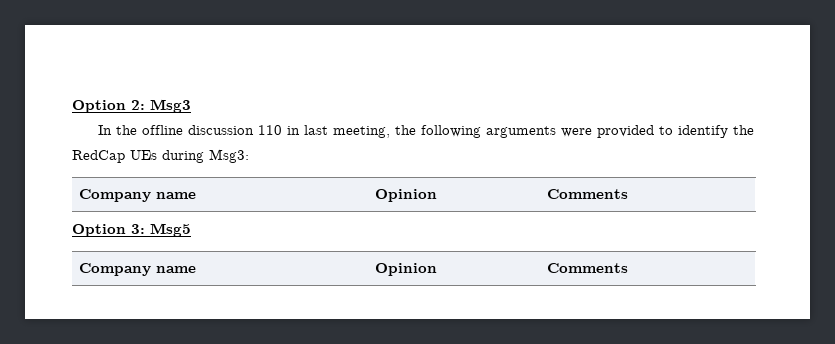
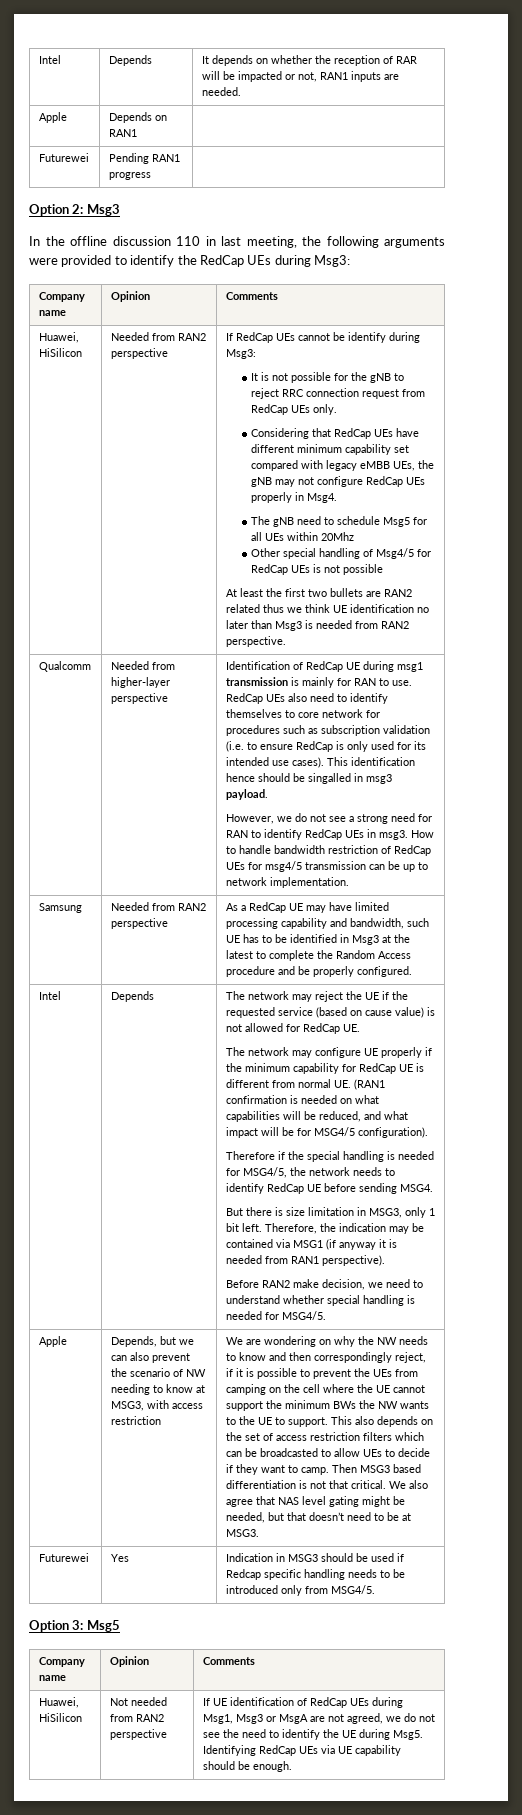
(72, 106) none -> [38,55,61,64] [108,55,152,66] [201,55,417,66] [201,71,399,82] [201,87,241,96] [38,112,67,123] [108,112,167,123] [108,129,137,137] [38,153,89,162] [108,153,180,164] [108,172,151,180] Intel | Depends | It depends on whether the reception of RAR will be impacted or not, RAN1 inputs are needed. // Apple | Depends on RAN1 | // Futurewei | Pending RAN1 progress | //
(628, 194) none -> [38,332,79,343] [38,348,82,357] [110,332,206,341] [110,348,168,359] [225,332,420,343] [225,349,256,359] [251,372,405,383] [251,388,426,399] [251,404,338,415] [251,428,420,439] [251,444,410,455] [251,460,435,471] [251,476,426,487] [251,492,338,503] [251,516,428,527] [251,532,355,541] [251,548,432,559] [251,564,384,575] [225,588,412,597] [225,604,429,613] [225,620,409,631] [225,636,286,647] [38,661,91,672] [110,661,175,670] [110,677,170,688] [110,693,168,704] [225,661,423,672] [225,677,412,688] [225,693,388,704] [225,709,380,718] [225,725,430,736] [225,741,426,752] [225,757,415,768] [225,773,392,784] [225,789,268,800] [225,813,432,824] [225,829,434,840] [225,845,431,856] [225,861,428,872] [225,877,349,888] [38,903,82,913] [110,902,206,911] [110,918,168,929] [225,902,389,913] [225,918,429,929] [225,934,410,945] [225,950,411,961] [225,966,412,977] [38,991,61,1000] [110,991,154,1002] [225,991,408,1002] [225,1007,435,1018] [225,1023,360,1034] [225,1047,432,1058] [225,1063,424,1074] [225,1079,385,1090] [225,1095,379,1104] [225,1111,408,1122] [225,1127,428,1138] [225,1151,434,1162] [225,1167,395,1178] [225,1183,433,1194] [225,1207,435,1218] [225,1223,424,1234] [225,1239,397,1250] [225,1255,385,1266] [225,1279,423,1290] [225,1295,415,1306] [225,1311,326,1320] [38,1336,67,1347] [110,1336,194,1347] [110,1352,190,1363] [110,1368,206,1377] [110,1384,205,1395] [110,1400,203,1411] [110,1416,161,1425] [225,1336,428,1347] [225,1352,426,1363] [225,1368,418,1379] [225,1384,425,1395] [225,1400,429,1411] [225,1416,433,1427] [225,1432,424,1441] [225,1448,430,1457] [225,1464,421,1475] [225,1480,428,1489] [225,1496,405,1507] [225,1512,411,1523] [225,1529,259,1537] [38,1553,89,1562] [110,1554,129,1562] [225,1553,404,1562] [225,1569,405,1580] [225,1585,375,1596] // Huawei, HiSilicon | Needed from RAN2 perspective | If RedCap UEs cannot be identify during Msg3: // It is not possible for the gNB to reject RRC connection request from RedCap UEs only. // Considering that RedCap UEs have different minimum capability set compared with legacy eMBB UEs, the gNB may not configure RedCap UEs properly in Msg4. // The gNB need to schedule Msg5 for all UEs within 20Mhz // Other special handling of Msg4/5 for RedCap UEs is not possible // At least the first two bullets are RAN2 related thus we think UE identification no later than Msg3 is needed from RAN2 perspective. // Qualcomm | Needed from higher-layer perspective | Identification of RedCap UE during msg1 transmission is mainly for RAN to use. RedCap UEs also need to identify themselves to core network for procedures such as subscription validation (i.e. to ensure RedCap is only used for its intended use cases). This identification hence should be singalled in msg3 payload. // However, we do not see a strong need for RAN to identify RedCap UEs in msg3. How to handle bandwidth restriction of RedCap UEs for msg4/5 transmission can be up to network implementation. // Samsung | Needed from RAN2 perspective | As a RedCap UE may have limited processing capability and bandwidth, such UE has to be identified in Msg3 at the latest to complete the Random Access procedure and be properly configured. // Intel | Depends | The network may reject the UE if the requested service (based on cause value) is not allowed for RedCap UE. // The network may configure UE properly if the minimum capability for RedCap UE is different from normal UE. (RAN1 confirmation is needed on what capabilities will be reduced, and what impact will be for MSG4/5 configuration). // Therefore if the special handling is needed for MSG4/5, the network needs to identify RedCap UE before sending MSG4. // But there is size limitation in MSG3, only 1 bit left. Therefore, the indication may be contained via MSG1 (if anyway it is needed from RAN1 perspective). // Before RAN2 make decision, we need to understand whether special handling is needed for MSG4/5. // Apple | Depends, but we can also prevent the scenario of NW needing to know at MSG3, with access restriction | We are wondering on why the NW needs to know and then correspondingly reject, if it is possible to prevent the UEs from camping on the cell where the UE cannot support the minimum BWs the NW wants to the UE to support. This also depends on the set of access restriction filters which can be broadcasted to allow UEs to decide if they want to camp. Then MSG3 based differentiation is not that critical. We also agree that NAS level gating might be needed, but that doesn’t need to be at MSG3. // Futurewei | Yes | Indication in MSG3 should be used if Redcap specific handling needs to be introduced only from MSG4/5.
(628, 268) none -> [38,1697,79,1708] [38,1713,82,1722] [109,1697,167,1706] [109,1714,164,1722] [109,1729,167,1740] [202,1697,403,1708] [202,1713,435,1724] [202,1729,423,1740] [202,1745,401,1756] [202,1761,292,1772] // Huawei, HiSilicon | Not needed from RAN2 perspective | If UE identification of RedCap UEs during Msg1, Msg3 or MsgA are not agreed, we do not see the need to identify the UE during Msg5. Identifying RedCap UEs via UE capability should be enough.

